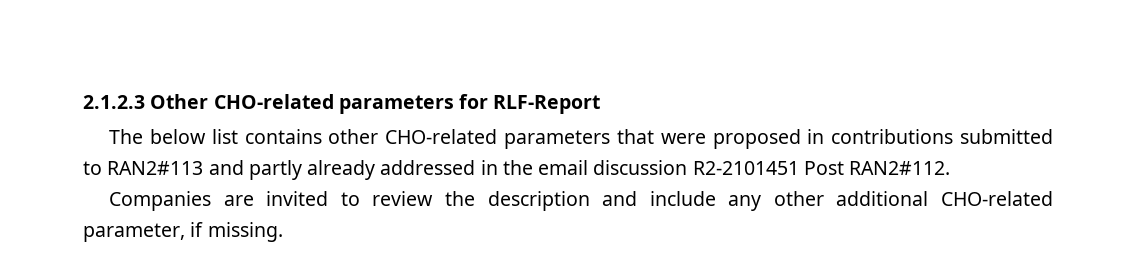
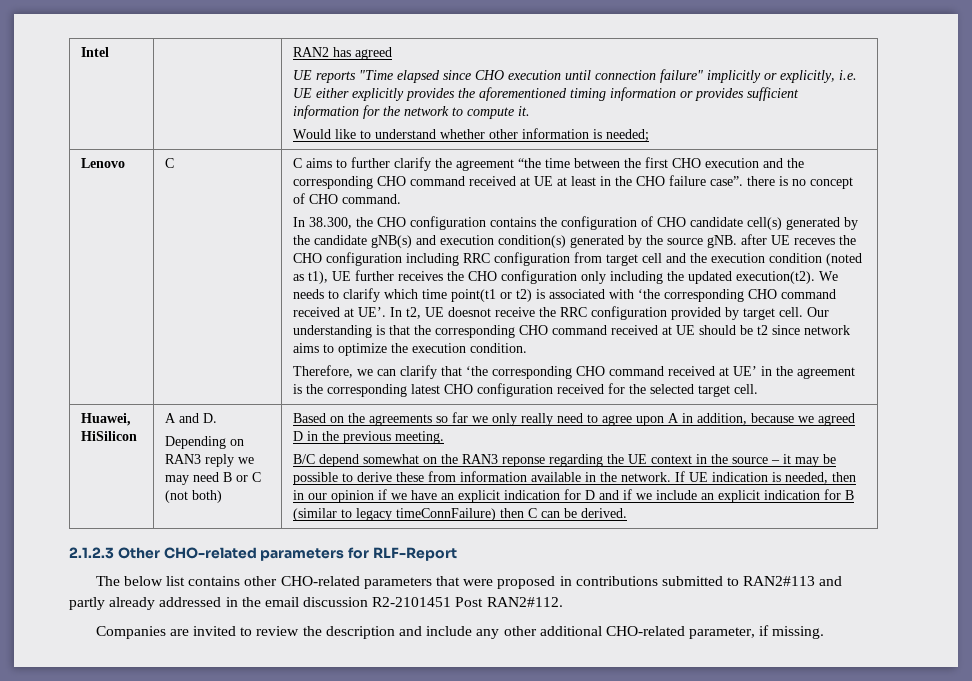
(83, 102) none -> [80,47,109,57] [292,47,392,60] [292,69,857,83] [292,87,799,101] [292,105,530,119] [292,128,649,142] [80,158,125,168] [164,158,174,168] [292,157,804,171] [292,175,853,189] [292,193,401,204] [292,216,858,230] [292,234,856,248] [292,252,862,266] [292,270,838,284] [292,288,836,302] [292,306,829,320] [292,325,850,338] [292,343,527,356] [292,365,855,379] [292,383,758,397] [80,413,131,426] [80,431,137,441] [164,413,217,423] [164,436,244,449] [164,454,254,467] [164,472,261,485] [164,490,222,503] [292,412,855,426] [292,431,444,444] [292,454,836,467] [292,471,856,485] [292,489,854,503] [292,508,627,521] Intel | | RAN2 has agreed // UE reports "Time elapsed since CHO execution until connection failure" implicitly or explicitly, i.e. UE either explicitly provides the aforementioned timing information or provides sufficient information for the network to compute it. // Would like to understand whether other information is needed; // Lenovo | C | C aims to further clarify the agreement “the time between the first CHO execution and the corresponding CHO command received at UE at least in the CHO failure case”. there is no concept of CHO command. // In 38.300, the CHO configuration contains the configuration of CHO candidate cell(s) generated by the candidate gNB(s) and execution condition(s) generated by the source gNB. after UE receves the CHO configuration including RRC configuration from target cell and the execution condition (noted as t1), UE further receives the CHO configuration only including the updated execution(t2). We needs to clarify which time point(t1 or t2) is associated with ‘the corresponding CHO command received at UE’. In t2, UE doesnot receive the RRC configuration provided by target cell. Our understanding is that the corresponding CHO command received at UE should be t2 since network aims to optimize the execution condition. // Therefore, we can clarify that ‘the corresponding CHO command received at UE’ in the agreement is the corresponding latest CHO configuration received for the selected target cell. // Huawei, HiSilicon | A and D. // Depending on RAN3 reply we may need B or C (not both) | Based on the agreements so far we only really need to agree upon A in addition, because we agreed D in the previous meeting. // B/C depend somewhat on the RAN3 reponse regarding the UE context in the source – it may be possible to derive these from information available in the network. If UE indication is needed, then in our opinion if we have an explicit indication for D and if we include an explicit indication for B (similar to legacy timeConnFailure) then C can be derived. //

